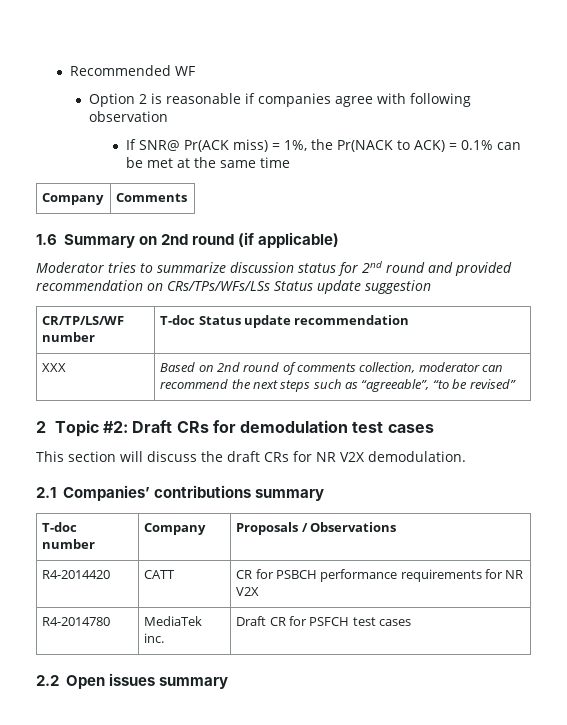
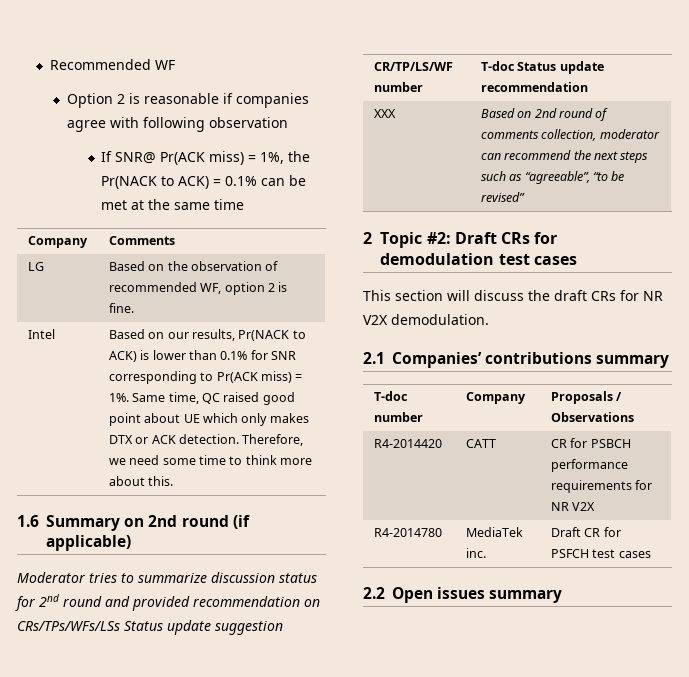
(188, 197) none -> [27,262,44,271] [108,261,279,271] [108,282,288,295] [108,303,134,313] [27,329,55,339] [108,329,306,341] [108,350,297,362] [108,371,303,384] [108,392,295,405] [108,413,309,426] [108,434,304,446] [108,455,313,465] [108,476,174,486] // LG | Based on the observation of recommended WF, option 2 is fine. // Intel | Based on our results, Pr(NACK to ACK) is lower than 0.1% for SNR corresponding to Pr(ACK miss) = 1%. Same time, QC raised good point about UE which only makes DTX or ACK detection. Therefore, we need some time to think more about this.

